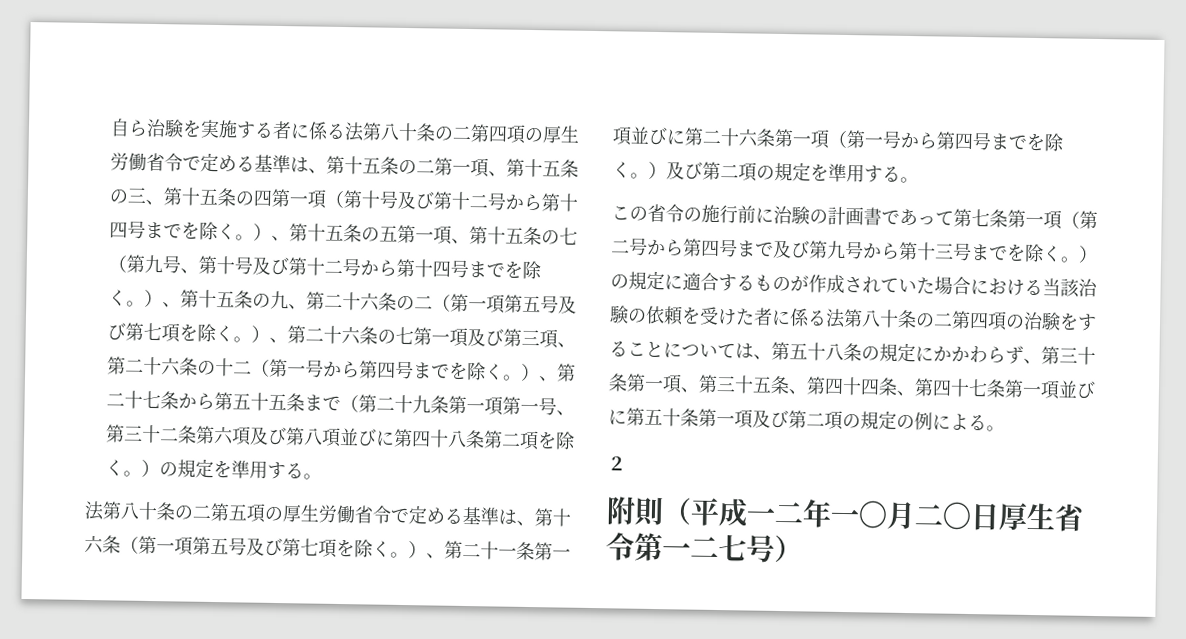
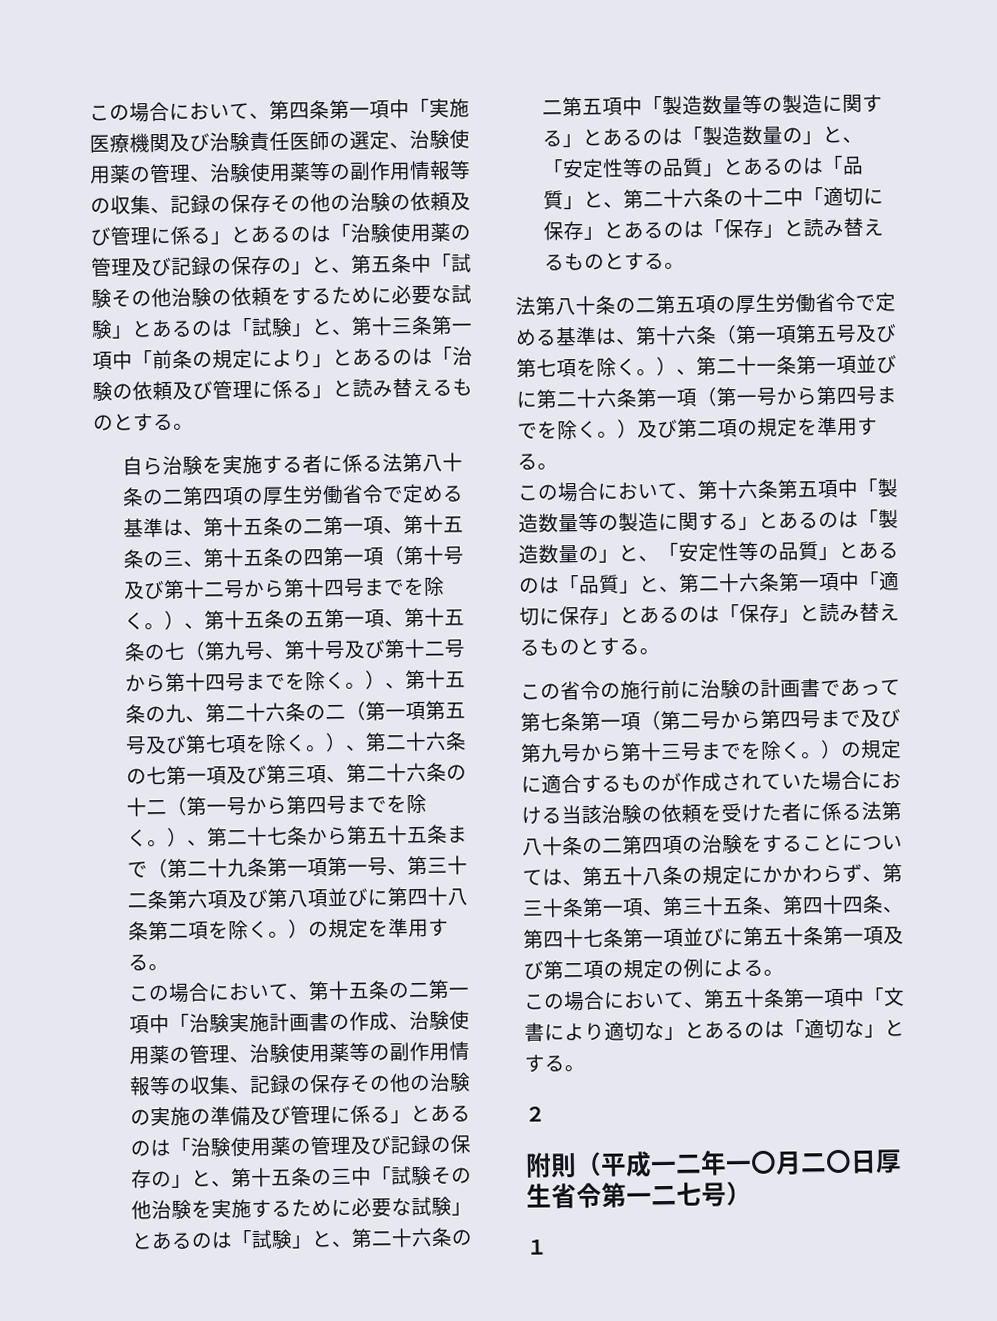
(109, 127) none -> [89,98,470,123] [89,129,470,153] [90,160,471,184] [90,191,471,215] [90,222,471,246] [91,253,472,277] [91,284,472,309] [91,315,473,340] [92,346,473,370] [92,378,473,402] [93,413,194,432] この場合において、第四条第一項中「実施医療機関及び治験責任医師の選定、治験使用薬の管理、治験使用薬等の副作用情報等の収集、記録の保存その他の治験の依頼及び管理に係る」とあるのは「治験使用薬の管理及び記録の保存の」と、第五条中「試験その他治験の依頼をするために必要な試験」とあるのは「試験」と、第十三条第一項中「前条の規定により」とあるのは「治験の依頼及び管理に係る」と読み替えるものとする。 //
(322, 476) none -> [128,979,471,1003] [129,1010,471,1034] [129,1041,471,1065] [129,1072,472,1097] [130,1104,472,1127] [130,1134,472,1158] [131,1165,473,1189] [131,1196,473,1220] [131,1227,474,1251] [542,94,884,117] [542,125,864,148] [542,155,865,179] [543,186,885,210] [543,217,885,241] [544,252,686,271] // この場合において、第十五条の二第一項中「治験実施計画書の作成、治験使用薬の管理、治験使用薬等の副作用情報等の収集、記録の保存その他の治験の実施の準備及び管理に係る」とあるのは「治験使用薬の管理及び記録の保存の」と、第十五条の三中「試験その他治験を実施するために必要な試験」とあるのは「試験」と、第二十六条の二第五項中「製造数量等の製造に関する」とあるのは「製造数量の」と、「安定性等の品質」とあるのは「品質」と、第二十六条の十二中「適切に保存」とあるのは「保存」と読み替えるものとする。
(919, 180) none -> [517,478,899,503] [518,509,899,533] [518,541,899,564] [519,571,900,595] [519,602,900,626] [519,637,660,656] // この場合において、第十六条第五項中「製造数量等の製造に関する」とあるのは「製造数量の」と、「安定性等の品質」とあるのは「品質」と、第二十六条第一項中「適切に保存」とあるのは「保存」と読み替えるものとする。
(1005, 428) none -> [524,987,905,1012] [524,1018,905,1042] [524,1054,585,1073] // この場合において、第五十条第一項中「文書により適切な」とあるのは「適切な」とする。
(803, 548) none -> [526,1239,548,1255] // １

